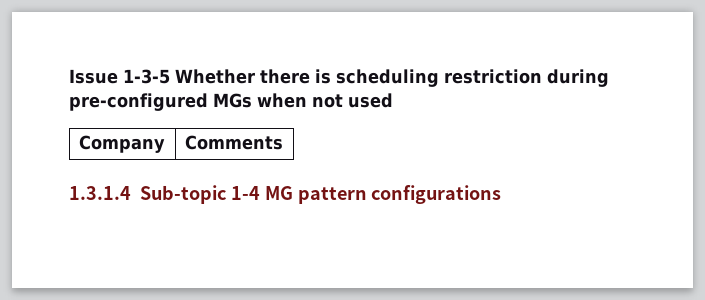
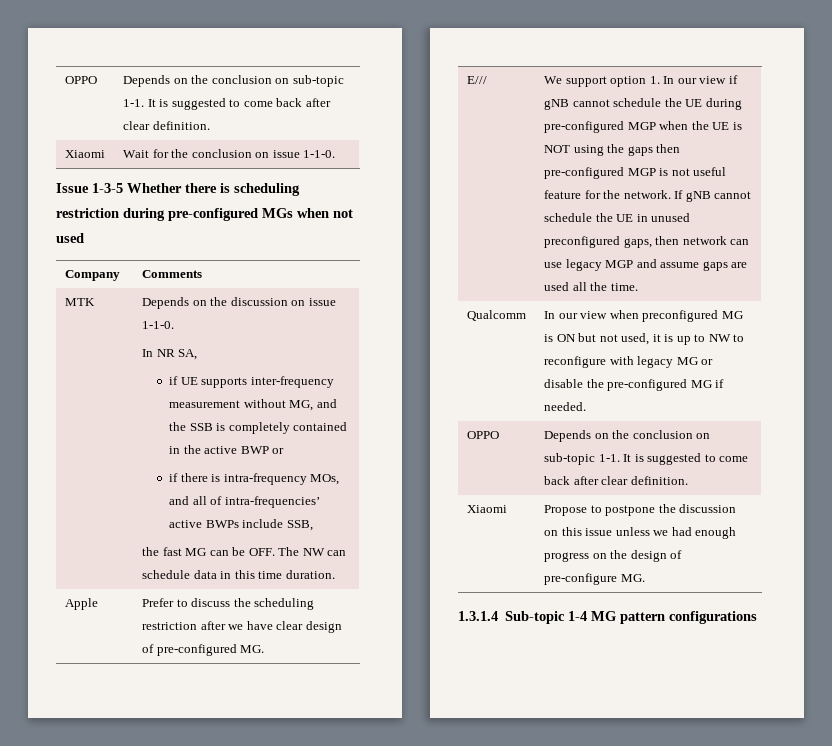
(69, 76) none -> [64,76,97,84] [122,75,344,87] [122,98,331,110] [122,121,210,130] [64,150,105,158] [122,149,336,158] OPPO | Depends on the conclusion on sub-topic 1-1. It is suggested to come back after clear definition. // Xiaomi | Wait for the conclusion on issue 1-1-0. //
(283, 142) none -> [64,298,95,306] [141,297,336,309] [141,321,174,329] [141,349,198,360] [169,376,334,388] [169,399,337,411] [169,422,348,434] [169,445,285,454] [169,473,340,485] [169,496,320,508] [169,519,313,531] [141,547,347,556] [141,570,335,579] [64,598,98,610] [141,598,315,610] [141,621,342,633] [141,644,265,656] [466,76,487,84] [543,75,738,87] [543,98,742,110] [543,121,742,133] [543,144,681,156] [543,167,727,179] [543,190,752,202] [543,213,691,222] [543,236,750,248] [543,259,748,271] [543,282,638,291] [466,310,526,321] [543,310,743,322] [543,333,745,345] [543,356,714,368] [543,379,725,391] [543,402,586,411] [466,431,499,439] [543,430,711,442] [543,453,749,465] [543,476,688,485] [466,505,507,513] [543,504,737,516] [543,527,737,539] [543,550,683,562] [543,573,645,585] // MTK | Depends on the discussion on issue 1-1-0. // In NR SA, // if UE supports inter-frequency measurement without MG, and the SSB is completely contained in the active BWP or // if there is intra-frequency MOs, and all of intra-frequencies’ active BWPs include SSB, // the fast MG can be OFF. The NW can schedule data in this time duration. // Apple | Prefer to discuss the scheduling restriction after we have clear design of pre-configured MG. // E/// | We support option 1. In our view if gNB cannot schedule the UE during pre-configured MGP when the UE is NOT using the gaps then pre-configured MGP is not useful feature for the network. If gNB cannot schedule the UE in unused preconfigured gaps, then network can use legacy MGP and assume gaps are used all the time. // Qualcomm | In our view when preconfigured MG is ON but not used, it is up to NW to reconfigure with legacy MG or disable the pre-configured MG if needed. // OPPO | Depends on the conclusion on sub-topic 1-1. It is suggested to come back after clear definition. // Xiaomi | Propose to postpone the discussion on this issue unless we had enough progress on the design of pre-configure MG.

